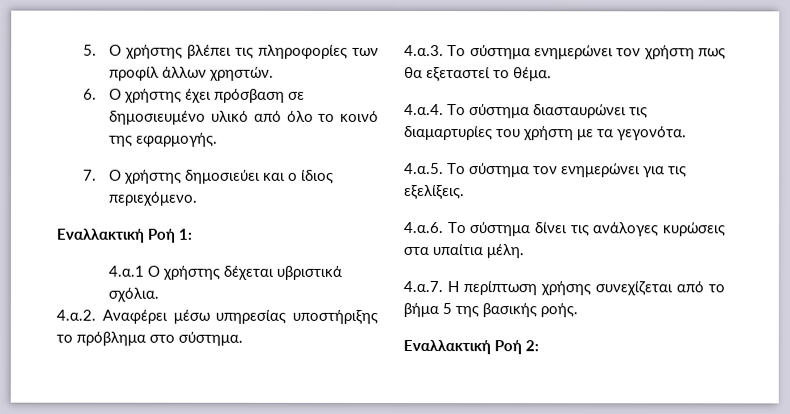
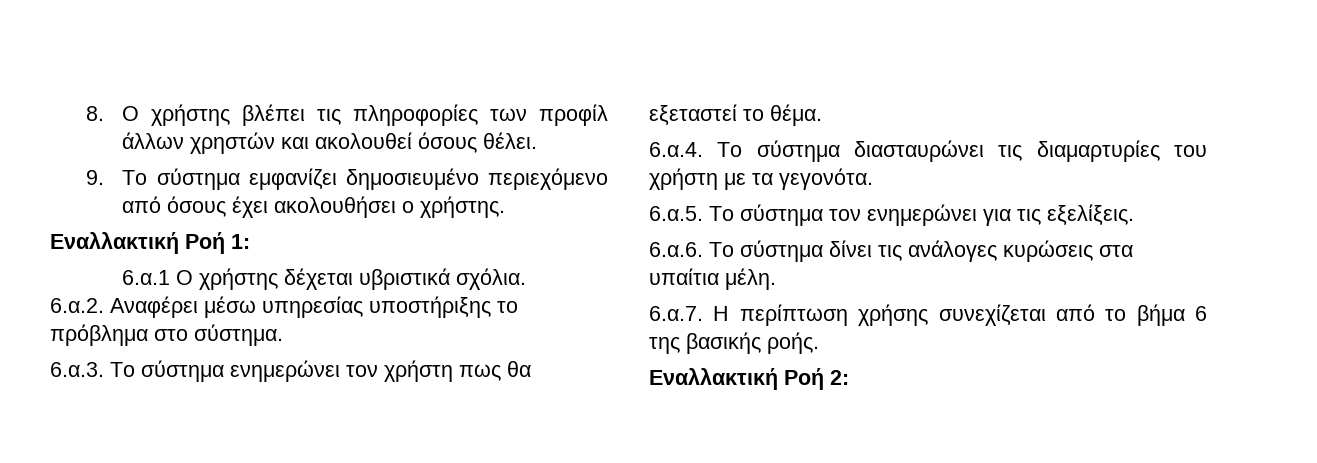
[83,44,98,56] 5. -> [86,106,105,121] 8.
[209,66,275,81] [83,88,306,103] [109,110,379,125] [109,132,219,147] [83,169,335,184] [109,191,199,206] χρηστών. // 6. Ο χρήστης έχει πρόσβαση σε δημοσιευμένο υλικό από όλο το κοινό της εφαρμογής. // 7. Ο χρήστης δημοσιεύει και ο ίδιος περιεχόμενο. -> [190,132,538,154] [86,168,608,190] [122,196,506,218] χρηστών και ακολουθεί όσους θέλει. // 9. Το σύστημα εμφανίζει δημοσιευμένο περιεχόμενο από όσους έχει ακολουθήσει ο χρήστης.
[108,265,145,277] 4.α.1 -> [122,270,171,285] 6.α.1
[56,309,96,321] 4.α.2. -> [50,298,104,313] 6.α.2.
[404,45,444,57] 4.α.3. -> [50,362,104,377] 6.α.3.
[404,104,444,116] 4.α.4. -> [649,142,703,157] 6.α.4.
[404,163,444,175] 4.α.5. -> [649,206,703,221] 6.α.5.
[403,222,443,234] 4.α.6. -> [649,242,703,257] 6.α.6.
[403,281,443,293] 4.α.7. -> [649,306,703,321] 6.α.7.
[442,303,452,315] 5 -> [1195,306,1207,321] 6

